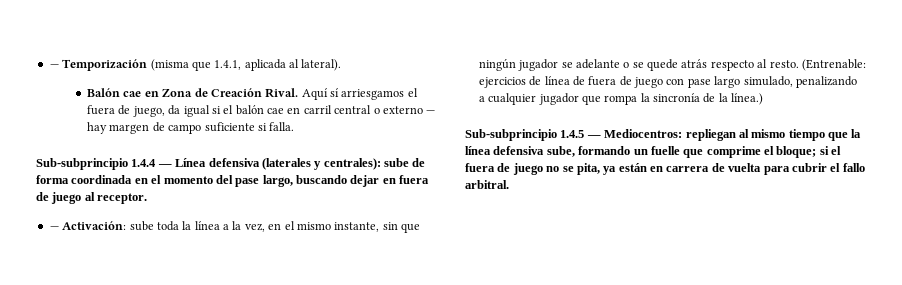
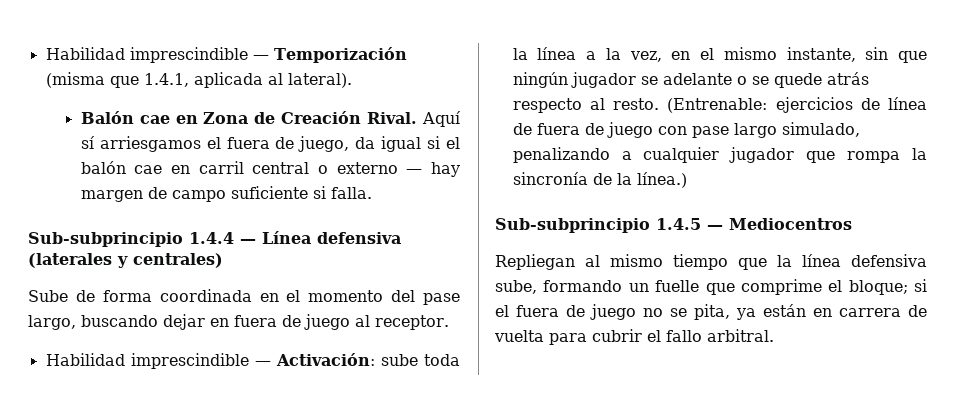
(49, 66) none -> [45,47,248,63] Habilidad imprescindible
[323,158,409,170] centrales): sube -> [133,253,223,268] [28,290,68,302] centrales) // Sube
(148, 198) none -> [45,353,249,369] Habilidad imprescindible
[604,129,736,141] Mediocentros: repliegan -> [729,218,852,230] [495,254,575,270] Mediocentros // Repliegan

